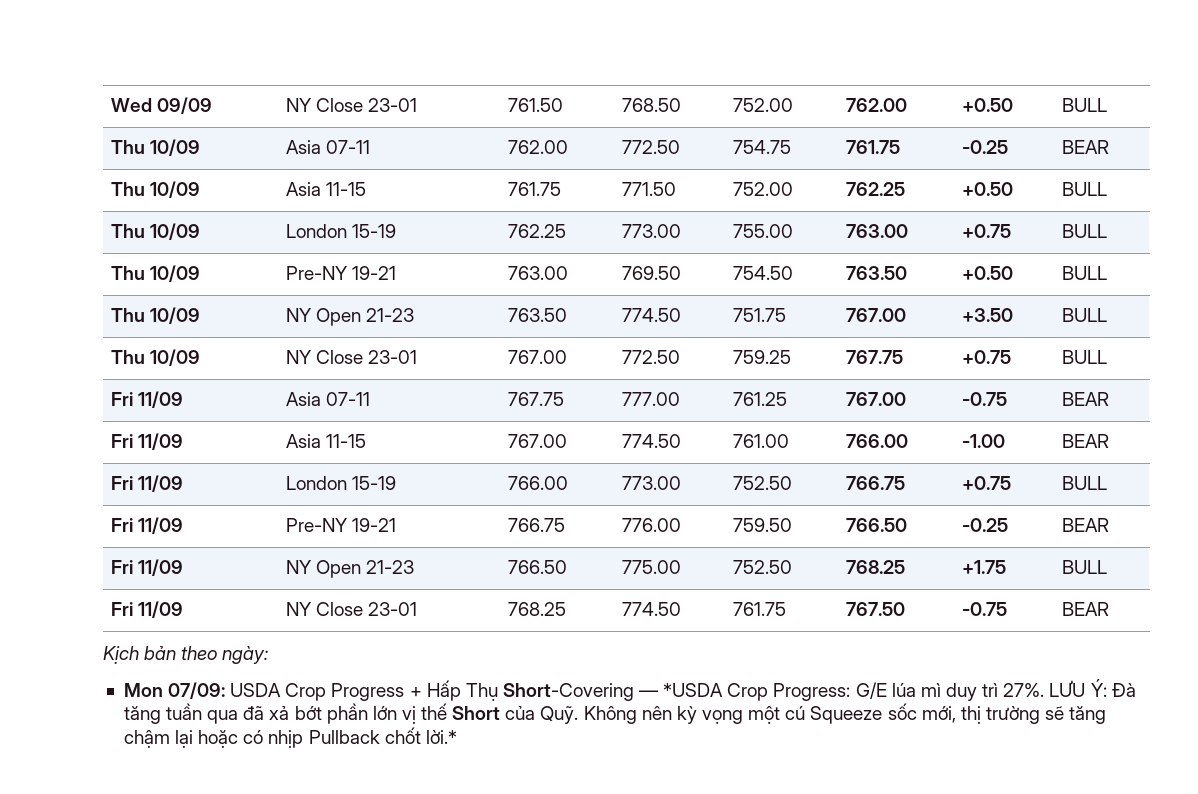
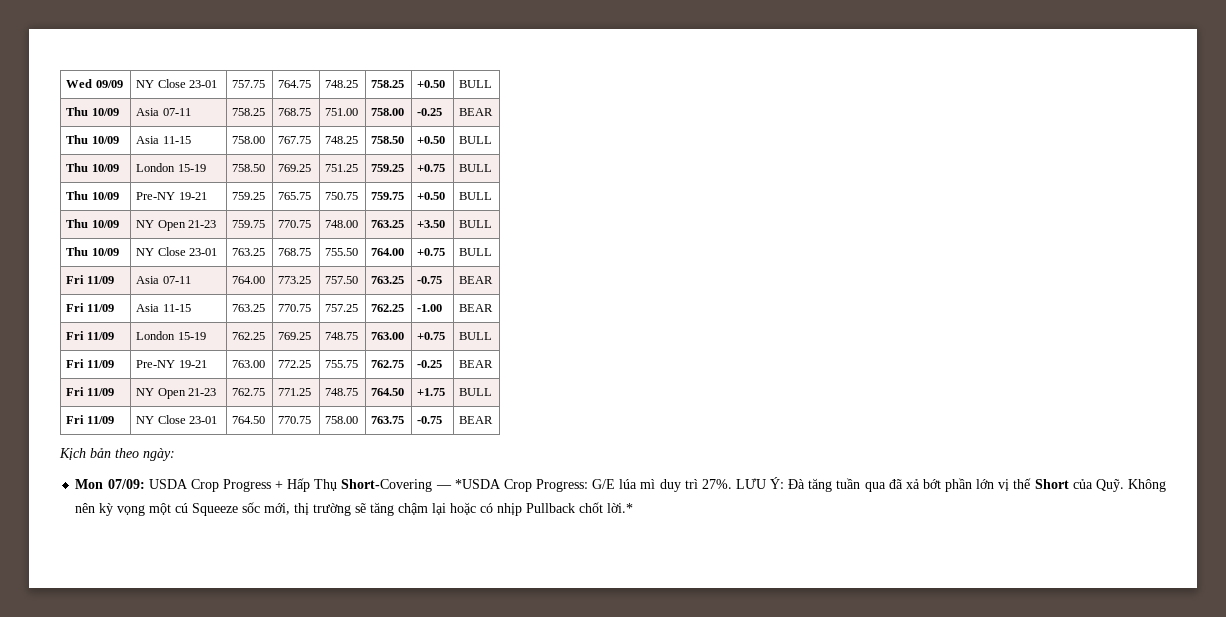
[508,98,564,112] [622,98,682,112] [733,98,794,112] [846,98,908,112] 761.50 | 768.50 | 752.00 | 762.00 -> [232,80,266,88] [278,80,312,88] [325,80,359,88] [371,80,405,88] 757.75 | 764.75 | 748.25 | 758.25
[508,140,569,154] [622,140,681,154] [733,140,792,154] [846,140,901,154] 762.00 | 772.50 | 754.75 | 761.75 -> [232,108,266,116] [278,108,312,116] [325,108,359,116] [371,108,405,116] 758.25 | 768.75 | 751.00 | 758.00
[508,182,562,196] [622,182,677,196] [733,182,794,196] [846,182,906,196] 761.75 | 771.50 | 752.00 | 762.25 -> [232,136,266,144] [278,136,312,144] [325,136,359,144] [371,136,405,144] 758.00 | 767.75 | 748.25 | 758.50
[508,224,567,238] [622,224,682,238] [733,224,794,238] [846,224,909,238] 762.25 | 773.00 | 755.00 | 763.00 -> [232,164,266,172] [278,164,312,172] [325,164,359,172] [371,164,405,172] 758.50 | 769.25 | 751.25 | 759.25
[508,266,569,280] [622,266,682,280] [733,266,794,280] [846,266,908,280] 763.00 | 769.50 | 754.50 | 763.50 -> [232,192,266,200] [278,192,312,200] [325,192,359,200] [371,192,405,200] 759.25 | 765.75 | 750.75 | 759.75
[508,308,568,322] [622,308,682,322] [733,308,787,322] [846,308,907,322] 763.50 | 774.50 | 751.75 | 767.00 -> [232,220,266,228] [278,220,312,228] [325,220,359,228] [371,220,405,228] 759.75 | 770.75 | 748.00 | 763.25
[508,350,568,364] [622,350,681,364] [733,350,792,364] [846,350,904,364] 767.00 | 772.50 | 759.25 | 767.75 -> [232,248,266,256] [278,248,312,256] [325,248,359,256] [371,248,405,256] 763.25 | 768.75 | 755.50 | 764.00
[508,392,565,406] [622,392,681,406] [733,392,788,406] [846,392,907,406] 767.75 | 777.00 | 761.25 | 767.00 -> [232,276,266,284] [278,276,312,284] [325,276,359,284] [371,276,405,284] 764.00 | 773.25 | 757.50 | 763.25
[508,434,568,448] [622,434,682,448] [733,434,790,448] [846,434,909,448] 767.00 | 774.50 | 761.00 | 766.00 -> [232,304,266,312] [278,304,312,312] [325,304,359,312] [371,304,405,312] 763.25 | 770.75 | 757.25 | 762.25
[508,476,569,490] [622,476,682,490] [733,476,793,490] [846,476,906,490] 766.00 | 773.00 | 752.50 | 766.75 -> [232,332,266,340] [278,332,312,340] [325,332,359,340] [371,332,405,340] 762.25 | 769.25 | 748.75 | 763.00
[508,518,566,532] [622,518,682,532] [733,518,793,532] [846,518,908,532] 766.75 | 776.00 | 759.50 | 766.50 -> [232,360,266,368] [278,360,312,368] [325,360,359,368] [371,360,405,368] 763.00 | 772.25 | 755.75 | 762.75
[508,560,568,574] [622,560,682,574] [733,560,793,574] [846,560,906,574] 766.50 | 775.00 | 752.50 | 768.25 -> [232,388,266,396] [278,388,312,396] [325,388,359,396] [371,388,405,396] 762.75 | 771.25 | 748.75 | 764.50
[508,602,567,616] [622,602,682,616] [733,602,787,616] [846,602,906,616] 768.25 | 774.50 | 761.75 | 767.50 -> [232,416,266,424] [278,416,312,424] [325,416,359,424] [371,416,405,424] 764.50 | 770.75 | 758.00 | 763.75

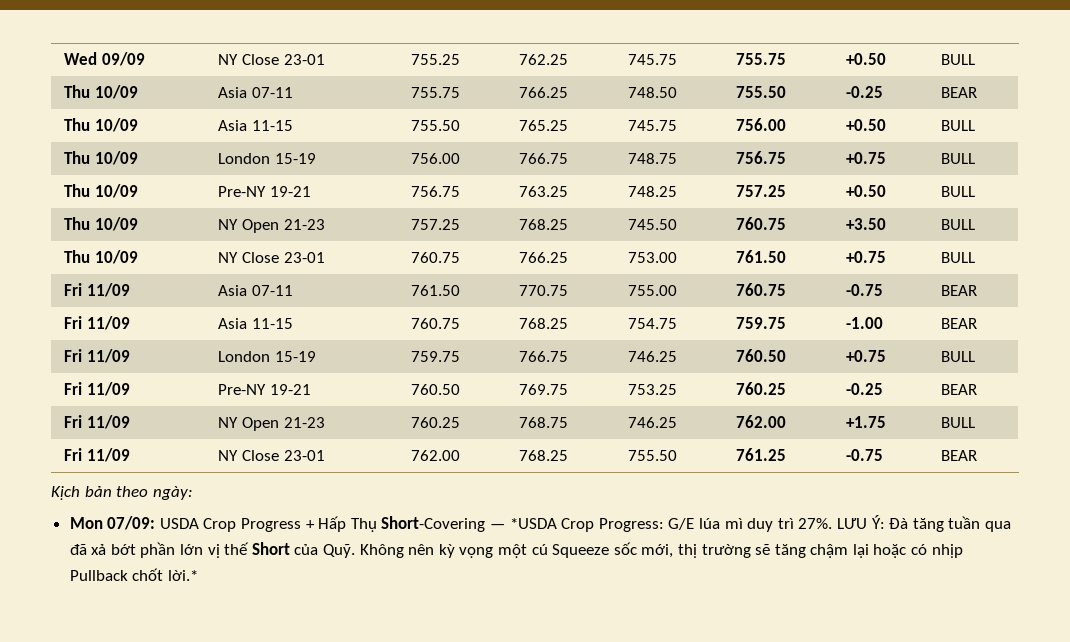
[232,80,266,88] [278,80,312,88] [325,80,359,88] [371,80,405,88] 757.75 | 764.75 | 748.25 | 758.25 -> [411,54,461,65] [519,54,569,65] [628,54,678,65] [736,53,787,65] 755.25 | 762.25 | 745.75 | 755.75
[232,108,266,116] [278,108,312,116] [325,108,359,116] [371,108,405,116] 758.25 | 768.75 | 751.00 | 758.00 -> [411,87,461,98] [519,87,569,98] [628,87,678,98] [736,86,787,98] 755.75 | 766.25 | 748.50 | 755.50
[232,136,266,144] [278,136,312,144] [325,136,359,144] [371,136,405,144] 758.00 | 767.75 | 748.25 | 758.50 -> [411,120,461,131] [519,120,569,131] [628,120,678,131] [736,118,787,131] 755.50 | 765.25 | 745.75 | 756.00
[232,164,266,172] [278,164,312,172] [325,164,359,172] [371,164,405,172] 758.50 | 769.25 | 751.25 | 759.25 -> [411,153,461,164] [519,153,569,164] [628,153,678,164] [736,151,787,164] 756.00 | 766.75 | 748.75 | 756.75
[232,192,266,200] [278,192,312,200] [325,192,359,200] [371,192,405,200] 759.25 | 765.75 | 750.75 | 759.75 -> [411,186,461,197] [519,186,569,197] [628,186,678,197] [736,185,787,197] 756.75 | 763.25 | 748.25 | 757.25
[232,220,266,228] [278,220,312,228] [325,220,359,228] [371,220,405,228] 759.75 | 770.75 | 748.00 | 763.25 -> [411,219,461,230] [519,219,569,230] [628,219,678,230] [736,217,787,230] 757.25 | 768.25 | 745.50 | 760.75
[232,248,266,256] [278,248,312,256] [325,248,359,256] [371,248,405,256] 763.25 | 768.75 | 755.50 | 764.00 -> [411,252,461,263] [519,252,569,263] [628,252,678,263] [736,250,787,263] 760.75 | 766.25 | 753.00 | 761.50
[232,276,266,284] [278,276,312,284] [325,276,359,284] [371,276,405,284] 764.00 | 773.25 | 757.50 | 763.25 -> [411,285,461,296] [519,285,569,296] [628,285,678,296] [736,283,787,296] 761.50 | 770.75 | 755.00 | 760.75
[232,304,266,312] [278,304,312,312] [325,304,359,312] [371,304,405,312] 763.25 | 770.75 | 757.25 | 762.25 -> [411,318,461,329] [519,318,569,329] [628,318,678,329] [736,317,787,329] 760.75 | 768.25 | 754.75 | 759.75
[232,332,266,340] [278,332,312,340] [325,332,359,340] [371,332,405,340] 762.25 | 769.25 | 748.75 | 763.00 -> [411,351,461,362] [519,351,569,362] [628,351,678,362] [736,349,787,362] 759.75 | 766.75 | 746.25 | 760.50
[232,360,266,368] [278,360,312,368] [325,360,359,368] [371,360,405,368] 763.00 | 772.25 | 755.75 | 762.75 -> [411,384,461,395] [519,384,569,395] [628,384,678,395] [736,382,787,395] 760.50 | 769.75 | 753.25 | 760.25
[232,388,266,396] [278,388,312,396] [325,388,359,396] [371,388,405,396] 762.75 | 771.25 | 748.75 | 764.50 -> [411,417,461,428] [519,417,569,428] [628,417,678,428] [736,415,787,428] 760.25 | 768.75 | 746.25 | 762.00
[232,416,266,424] [278,416,312,424] [325,416,359,424] [371,416,405,424] 764.50 | 770.75 | 758.00 | 763.75 -> [411,450,461,461] [519,450,569,461] [628,450,678,461] [736,448,787,461] 762.00 | 768.25 | 755.50 | 761.25

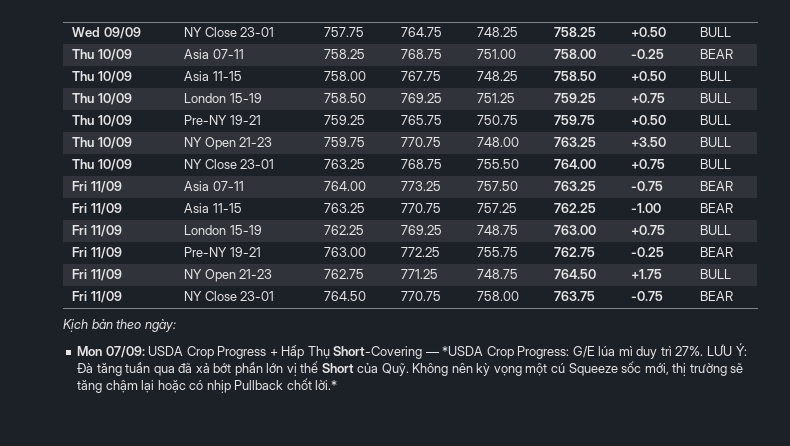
[411,54,461,65] [519,54,569,65] [628,54,678,65] [736,53,787,65] 755.25 | 762.25 | 745.75 | 755.75 -> [324,27,365,37] [401,27,443,37] [477,27,519,37] [554,27,597,37] 757.75 | 764.75 | 748.25 | 758.25
[411,87,461,98] [519,87,569,98] [628,87,678,98] [736,86,787,98] 755.75 | 766.25 | 748.50 | 755.50 -> [324,49,366,59] [401,49,443,59] [477,49,517,59] [554,49,597,59] 758.25 | 768.75 | 751.00 | 758.00
[411,120,461,131] [519,120,569,131] [628,120,678,131] [736,118,787,131] 755.50 | 765.25 | 745.75 | 756.00 -> [324,71,367,81] [401,71,442,81] [477,71,519,81] [554,71,597,81] 758.00 | 767.75 | 748.25 | 758.50
[411,153,461,164] [519,153,569,164] [628,153,678,164] [736,151,787,164] 756.00 | 766.75 | 748.75 | 756.75 -> [324,93,367,103] [401,93,443,103] [477,93,516,103] [554,93,597,103] 758.50 | 769.25 | 751.25 | 759.25
[411,186,461,197] [519,186,569,197] [628,186,678,197] [736,185,787,197] 756.75 | 763.25 | 748.25 | 757.25 -> [324,115,366,125] [401,115,443,125] [477,115,519,125] [554,115,596,125] 759.25 | 765.75 | 750.75 | 759.75
[411,219,461,230] [519,219,569,230] [628,219,678,230] [736,217,787,230] 757.25 | 768.25 | 745.50 | 760.75 -> [324,137,366,147] [401,137,442,147] [477,137,520,147] [554,137,597,147] 759.75 | 770.75 | 748.00 | 763.25
[411,252,461,263] [519,252,569,263] [628,252,678,263] [736,250,787,263] 760.75 | 766.25 | 753.00 | 761.50 -> [324,159,366,169] [401,159,443,169] [477,159,520,169] [554,159,597,169] 763.25 | 768.75 | 755.50 | 764.00
[411,285,461,296] [519,285,569,296] [628,285,678,296] [736,283,787,296] 761.50 | 770.75 | 755.00 | 760.75 -> [324,181,367,191] [401,181,442,191] [477,181,519,191] [554,181,597,191] 764.00 | 773.25 | 757.50 | 763.25
[411,318,461,329] [519,318,569,329] [628,318,678,329] [736,317,787,329] 760.75 | 768.25 | 754.75 | 759.75 -> [324,203,366,213] [401,203,442,213] [477,203,518,213] [554,203,597,213] 763.25 | 770.75 | 757.25 | 762.25
[411,351,461,362] [519,351,569,362] [628,351,678,362] [736,349,787,362] 759.75 | 766.75 | 746.25 | 760.50 -> [324,225,365,235] [401,225,443,235] [477,225,519,235] [554,225,597,235] 762.25 | 769.25 | 748.75 | 763.00
[411,384,461,395] [519,384,569,395] [628,384,678,395] [736,382,787,395] 760.50 | 769.75 | 753.25 | 760.25 -> [324,247,367,257] [401,247,441,257] [477,247,519,257] [554,247,596,257] 763.00 | 772.25 | 755.75 | 762.75
[411,417,461,428] [519,417,569,428] [628,417,678,428] [736,415,787,428] 760.25 | 768.75 | 746.25 | 762.00 -> [324,269,365,279] [401,269,439,279] [477,269,519,279] [554,269,597,279] 762.75 | 771.25 | 748.75 | 764.50
[411,450,461,461] [519,450,569,461] [628,450,678,461] [736,448,787,461] 762.00 | 768.25 | 755.50 | 761.25 -> [324,291,367,301] [401,291,442,301] [477,291,520,301] [554,291,596,301] 764.50 | 770.75 | 758.00 | 763.75

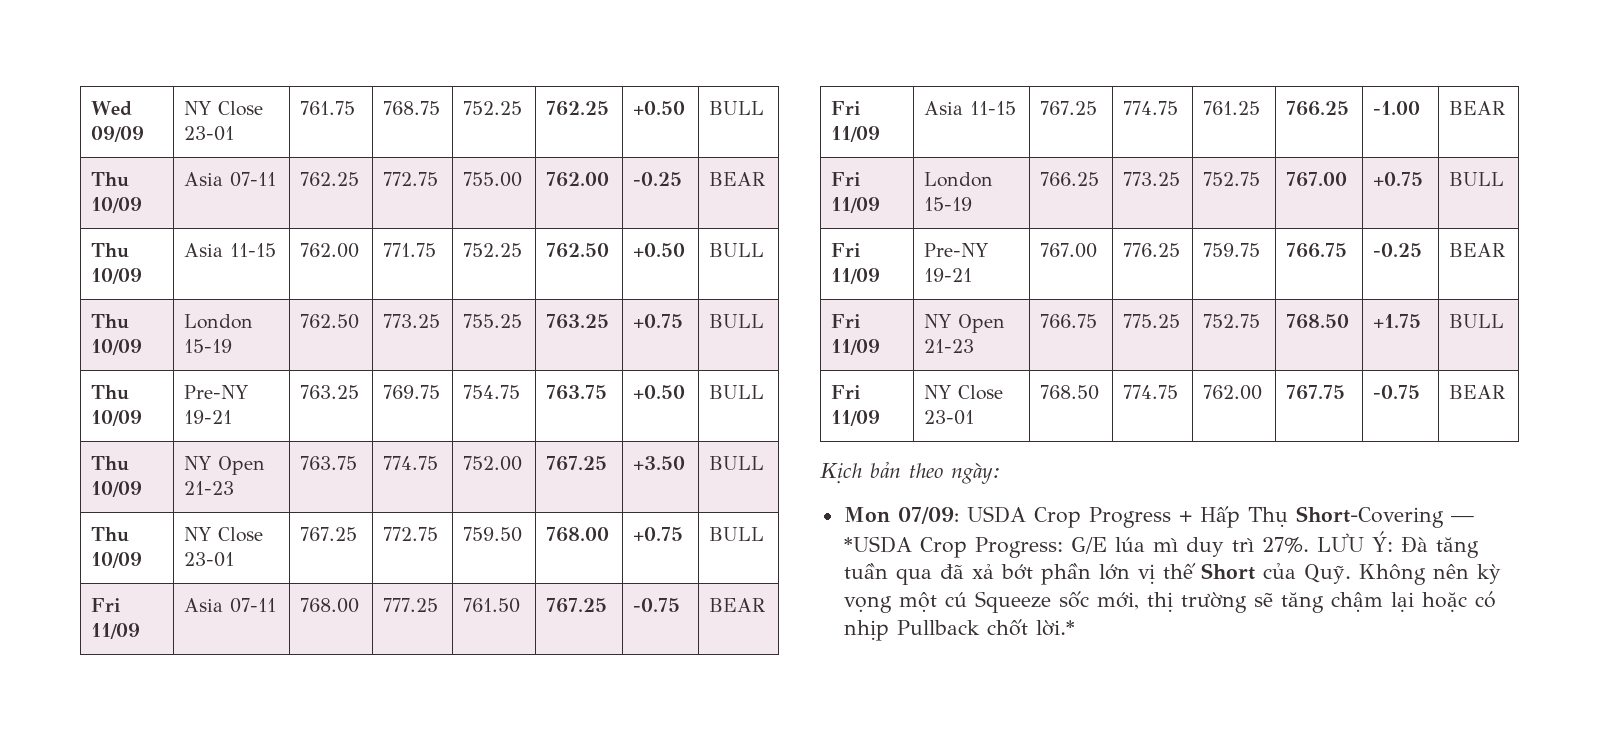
[324,27,365,37] [401,27,443,37] [477,27,519,37] [554,27,597,37] 757.75 | 764.75 | 748.25 | 758.25 -> [300,101,356,115] [383,101,441,115] [463,101,523,115] [546,101,610,116] 761.75 | 768.75 | 752.25 | 762.25
[324,49,366,59] [401,49,443,59] [477,49,517,59] [554,49,597,59] 758.25 | 768.75 | 751.00 | 758.00 -> [300,172,360,186] [383,172,439,186] [463,172,523,187] [546,172,610,187] 762.25 | 772.75 | 755.00 | 762.00
[324,71,367,81] [401,71,442,81] [477,71,519,81] [554,71,597,81] 758.00 | 767.75 | 748.25 | 758.50 -> [300,243,360,258] [383,243,437,257] [463,243,523,257] [546,243,610,258] 762.00 | 771.75 | 752.25 | 762.50
[324,93,367,103] [401,93,443,103] [477,93,516,103] [554,93,597,103] 758.50 | 769.25 | 751.25 | 759.25 -> [300,314,360,329] [383,314,441,328] [463,314,523,328] [546,314,610,329] 762.50 | 773.25 | 755.25 | 763.25
[324,115,366,125] [401,115,443,125] [477,115,519,125] [554,115,596,125] 759.25 | 765.75 | 750.75 | 759.75 -> [300,385,360,399] [383,385,441,399] [463,385,521,399] [546,385,608,400] 763.25 | 769.75 | 754.75 | 763.75
[324,137,366,147] [401,137,442,147] [477,137,520,147] [554,137,597,147] 759.75 | 770.75 | 748.00 | 763.25 -> [300,456,358,470] [383,456,439,470] [463,456,523,471] [546,456,608,471] 763.75 | 774.75 | 752.00 | 767.25
[324,159,366,169] [401,159,443,169] [477,159,520,169] [554,159,597,169] 763.25 | 768.75 | 755.50 | 764.00 -> [300,527,358,541] [383,527,439,541] [463,527,523,542] [546,527,610,542] 767.25 | 772.75 | 759.50 | 768.00
[324,181,367,191] [401,181,442,191] [477,181,519,191] [554,181,597,191] 764.00 | 773.25 | 757.50 | 763.25 -> [300,598,360,613] [383,598,439,612] [463,598,521,613] [546,598,608,613] 768.00 | 777.25 | 761.50 | 767.25
[324,203,366,213] [401,203,442,213] [477,203,518,213] [554,203,597,213] 763.25 | 770.75 | 757.25 | 762.25 -> [1040,101,1098,115] [1123,101,1179,115] [1203,101,1261,115] [1286,101,1350,116] 767.25 | 774.75 | 761.25 | 766.25
[324,225,365,235] [401,225,443,235] [477,225,519,235] [554,225,597,235] 762.25 | 769.25 | 748.75 | 763.00 -> [1040,172,1100,186] [1123,172,1181,186] [1203,172,1261,186] [1286,172,1348,187] 766.25 | 773.25 | 752.75 | 767.00
[324,247,367,257] [401,247,441,257] [477,247,519,257] [554,247,596,257] 763.00 | 772.25 | 755.75 | 762.75 -> [1040,243,1098,258] [1123,243,1181,257] [1203,243,1261,257] [1286,243,1348,258] 767.00 | 776.25 | 759.75 | 766.75
[324,269,365,279] [401,269,439,279] [477,269,519,279] [554,269,597,279] 762.75 | 771.25 | 748.75 | 764.50 -> [1040,314,1098,328] [1123,314,1181,328] [1203,314,1261,328] [1286,314,1350,329] 766.75 | 775.25 | 752.75 | 768.50
[324,291,367,301] [401,291,442,301] [477,291,520,301] [554,291,596,301] 764.50 | 770.75 | 758.00 | 763.75 -> [1040,385,1100,400] [1123,385,1179,399] [1203,385,1263,400] [1286,385,1346,400] 768.50 | 774.75 | 762.00 | 767.75

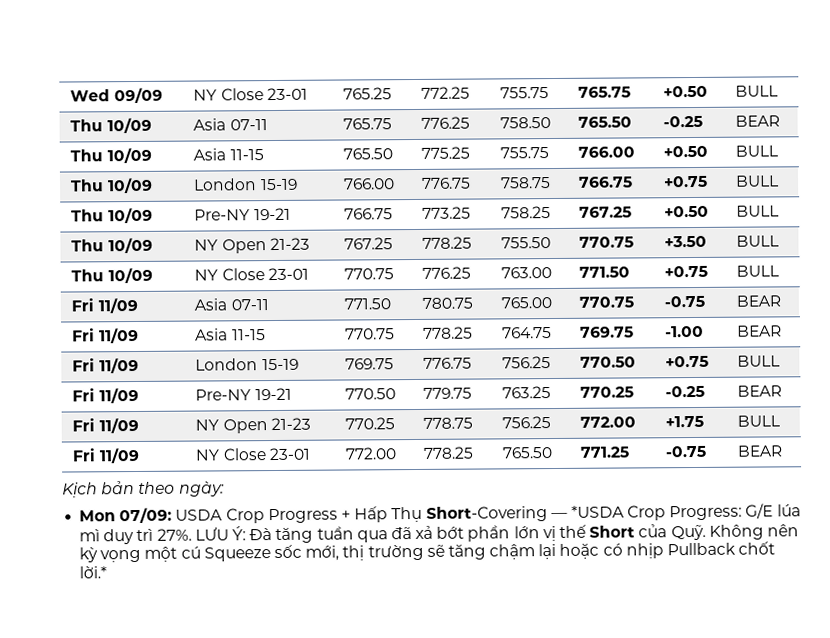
[300,101,356,115] [383,101,441,115] [463,101,523,115] [546,101,610,116] 761.75 | 768.75 | 752.25 | 762.25 -> [343,87,393,100] [421,86,471,99] [500,87,550,99] [578,86,632,98] 765.25 | 772.25 | 755.75 | 765.75
[300,172,360,186] [383,172,439,186] [463,172,523,187] [546,172,610,187] 762.25 | 772.75 | 755.00 | 762.00 -> [343,118,393,130] [421,116,471,129] [500,117,552,129] [578,116,633,128] 765.75 | 776.25 | 758.50 | 765.50
[300,243,360,258] [383,243,437,257] [463,243,523,257] [546,243,610,258] 762.00 | 771.75 | 752.25 | 762.50 -> [343,148,394,160] [421,146,471,159] [500,147,550,159] [578,146,636,158] 765.50 | 775.25 | 755.75 | 766.00
[300,314,360,329] [383,314,441,328] [463,314,523,328] [546,314,610,329] 762.50 | 773.25 | 755.25 | 763.25 -> [343,178,396,190] [421,177,472,189] [500,177,552,189] [578,176,634,188] 766.00 | 776.75 | 758.75 | 766.75
[300,385,360,399] [383,385,441,399] [463,385,521,399] [546,385,608,400] 763.25 | 769.75 | 754.75 | 763.75 -> [344,208,394,220] [422,206,472,219] [501,206,552,219] [579,206,633,218] 766.75 | 773.25 | 758.25 | 767.25
[300,456,358,470] [383,456,439,470] [463,456,523,471] [546,456,608,471] 763.75 | 774.75 | 752.00 | 767.25 -> [344,237,394,250] [422,236,473,249] [501,237,552,249] [579,236,635,248] 767.25 | 778.25 | 755.50 | 770.75
[300,527,358,541] [383,527,439,541] [463,527,523,542] [546,527,610,542] 767.25 | 772.75 | 759.50 | 768.00 -> [344,268,395,280] [422,266,472,279] [501,267,553,279] [579,266,631,278] 770.75 | 776.25 | 763.00 | 771.50
[300,598,360,613] [383,598,439,612] [463,598,521,613] [546,598,608,613] 768.00 | 777.25 | 761.50 | 767.25 -> [344,298,392,310] [422,297,474,309] [501,297,553,309] [579,296,635,308] 771.50 | 780.75 | 765.00 | 770.75
[1040,101,1098,115] [1123,101,1179,115] [1203,101,1261,115] [1286,101,1350,116] 767.25 | 774.75 | 761.25 | 766.25 -> [345,328,396,340] [423,326,474,339] [502,327,553,339] [580,326,635,338] 770.75 | 778.25 | 764.75 | 769.75
[1040,172,1100,186] [1123,172,1181,186] [1203,172,1261,186] [1286,172,1348,187] 766.25 | 773.25 | 752.75 | 767.00 -> [345,358,395,370] [423,357,473,369] [502,356,552,369] [580,356,637,368] 769.75 | 776.75 | 756.25 | 770.50
[1040,243,1098,258] [1123,243,1181,257] [1203,243,1261,257] [1286,243,1348,258] 767.00 | 776.25 | 759.75 | 766.75 -> [345,388,397,400] [423,387,473,399] [502,386,552,399] [580,386,635,398] 770.50 | 779.75 | 763.25 | 770.25
[1040,314,1098,328] [1123,314,1181,328] [1203,314,1261,328] [1286,314,1350,329] 766.75 | 775.25 | 752.75 | 768.50 -> [345,417,396,430] [423,417,474,429] [502,416,552,429] [580,416,637,428] 770.25 | 778.75 | 756.25 | 772.00
[1040,385,1100,400] [1123,385,1179,399] [1203,385,1263,400] [1286,385,1346,400] 768.50 | 774.75 | 762.00 | 767.75 -> [345,447,398,460] [423,446,475,459] [502,447,553,459] [580,446,630,458] 772.00 | 778.25 | 765.50 | 771.25

